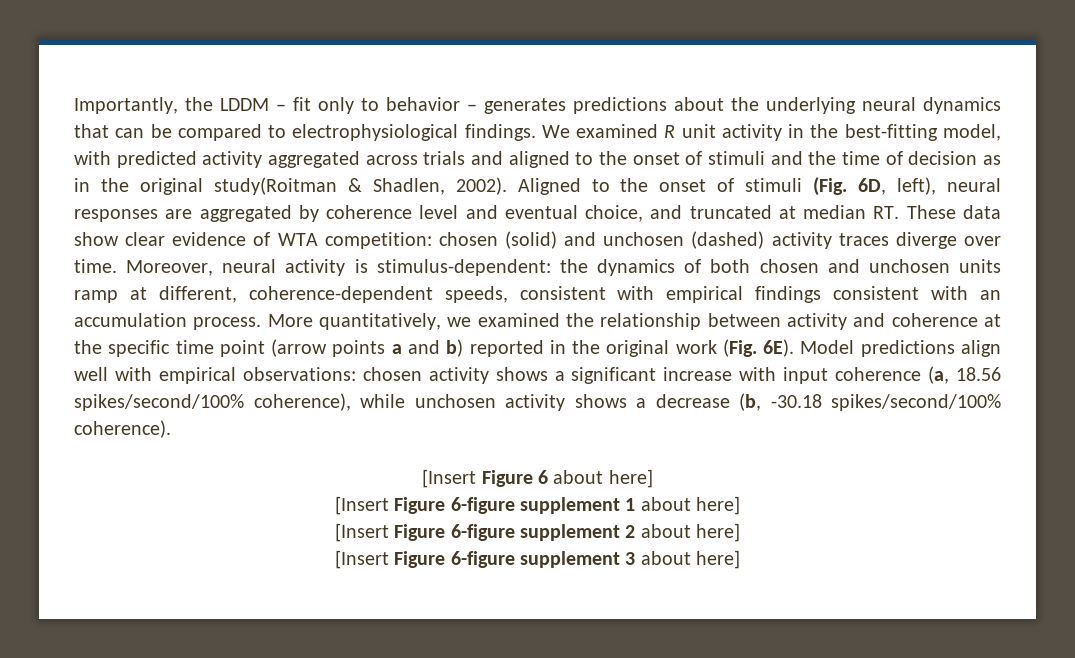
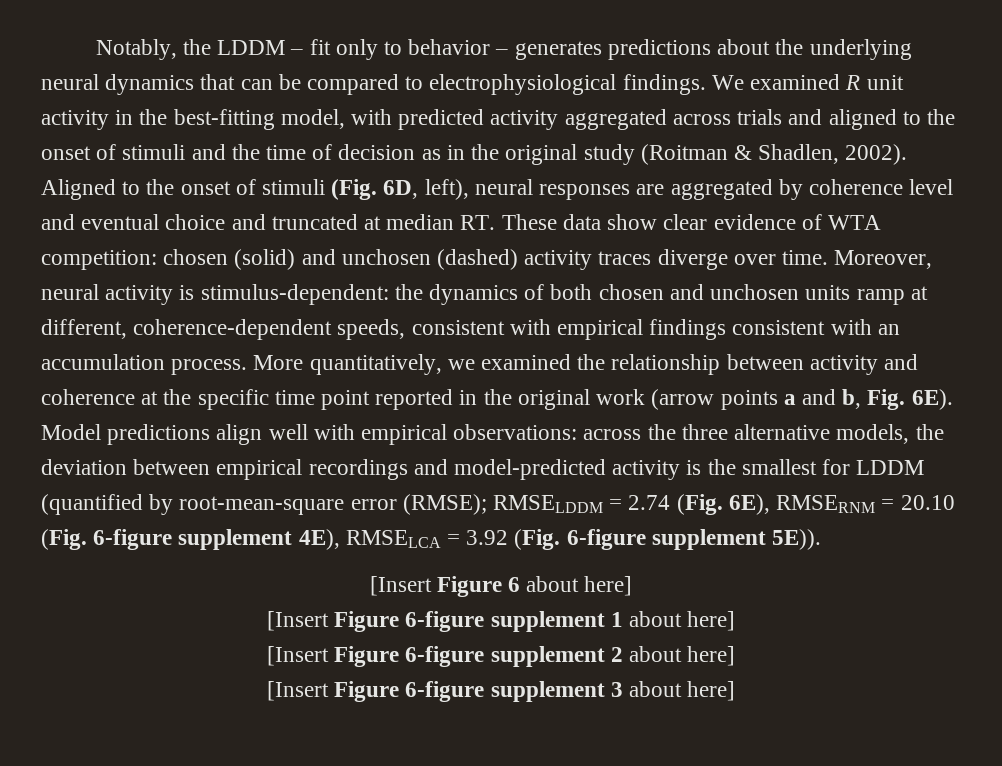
[74,97,178,114] Importantly, -> [95,39,177,60] Notably,
[213,177,337,195] study(Roitman -> [583,144,728,165] study (Roitman
[585,205,644,222] choice, -> [165,214,226,230] choice
[271,339,464,357] (arrow points a and b) -> (371, 400) none
[722,339,757,357] (Fig. -> [651,389,906,410] (arrow points a and b, Fig.
[362,366,1002,384] [74,393,1001,411] [74,420,171,438] chosen activity shows a significant increase with input coherence (a, 18.56 spikes/second/100% coherence), while unchosen activity shows a decrease (b, -30.18 spikes/second/100% coherence). -> [583,424,944,444] [41,459,925,480] [41,494,955,515] [41,529,822,550] across the three alternative models, the deviation between empirical recordings and model-predicted activity is the smallest for LDDM (quantified by root-mean-square error (RMSE); RMSELDDM = 2.74 (Fig. 6E), RMSERNM = 20.10 (Fig. 6-figure supplement 4E), RMSELCA = 3.92 (Fig. 6-figure supplement 5E)).

